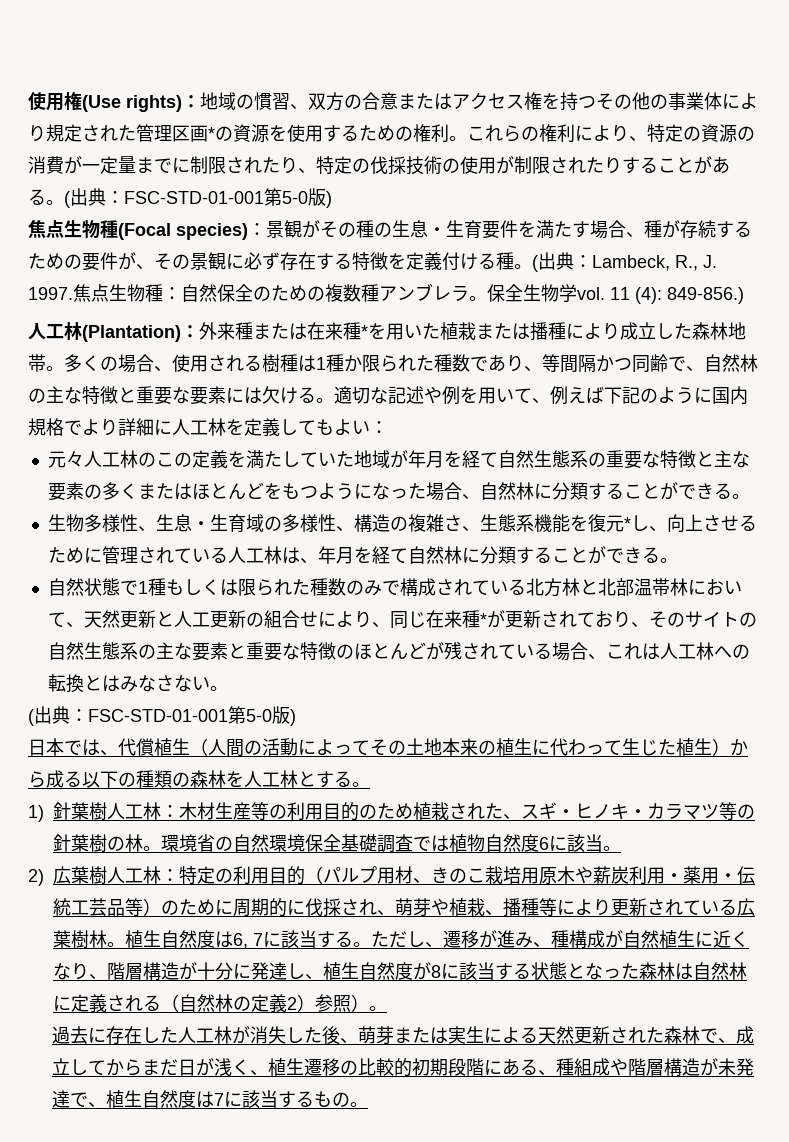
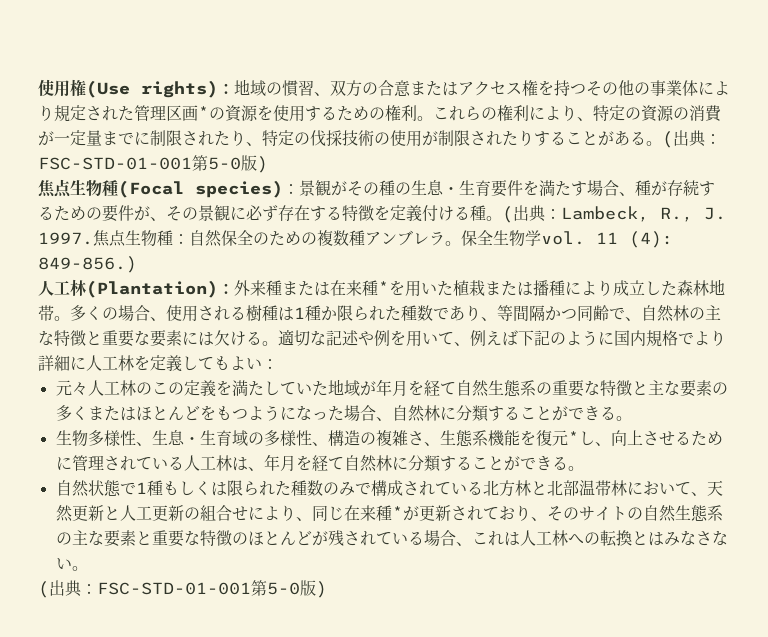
[28,737,748,757] [28,770,370,788] [28,801,755,822] [53,833,621,853] [28,866,755,886] [53,897,755,917] [53,929,749,949] [53,961,747,980] [53,994,387,1012] [51,1026,754,1044] [51,1057,754,1077] [51,1089,368,1108] // 日本では、代償植生（人間の活動によってその土地本来の植生に代わって生じた植生）から成る以下の種類の森林を人工林とする。 // 1)針葉樹人工林：木材生産等の利用目的のため植栽された、スギ・ヒノキ・カラマツ等の針葉樹の林。環境省の自然環境保全基礎調査では植物自然度6に該当。 // 2)広葉樹人工林：特定の利用目的（パルプ用材、きのこ栽培用原木や薪炭利用・薬用・伝統工芸品等）のために周期的に伐採され、萌芽や植栽、播種等により更新されている広葉樹林。植生自然度は6, 7に該当する。ただし、遷移が進み、種構成が自然植生に近くなり、階層構造が十分に発達し、植生自然度が8に該当する状態となった森林は自然林に定義される（自然林の定義2）参照）。 // 過去に存在した人工林が消失した後、萌芽または実生による天然更新された森林で、成立してからまだ日が浅く、植生遷移の比較的初期段階にある、種組成や階層構造が未発達で、植生自然度は7に該当するもの。 -> (327, 589) none

